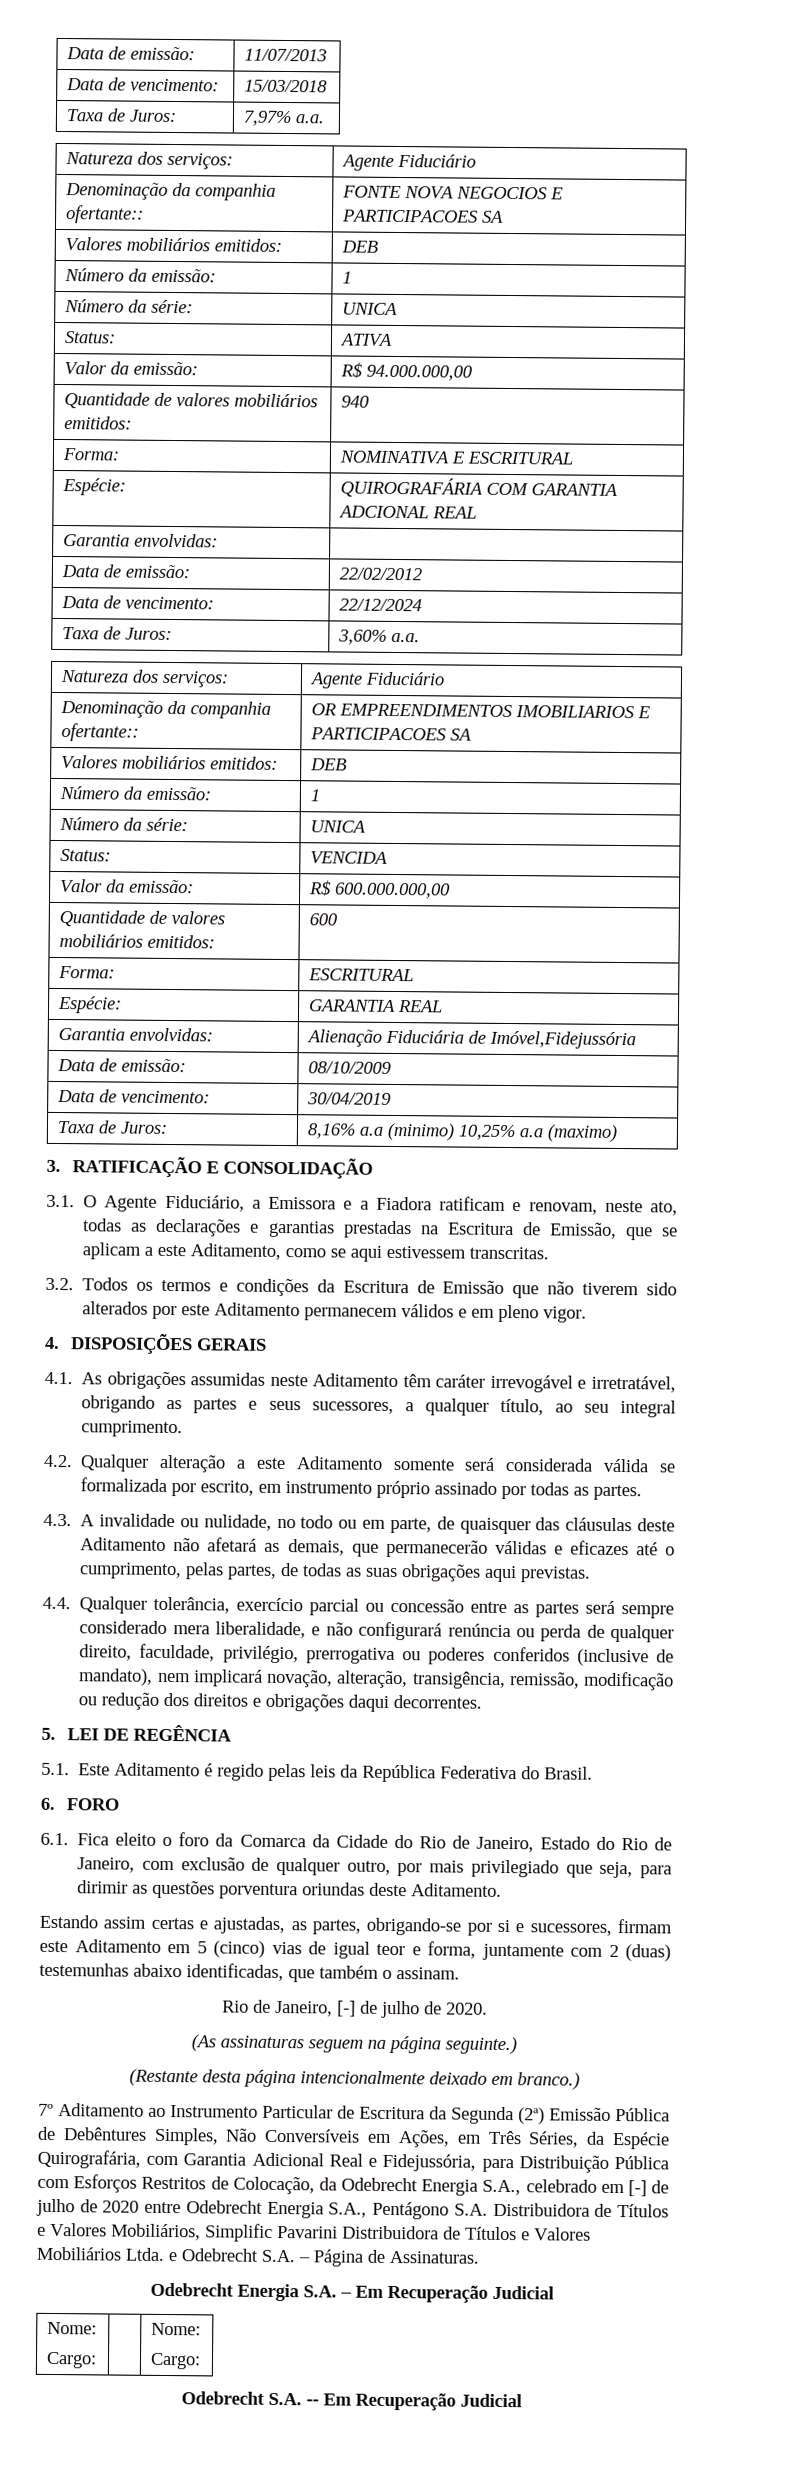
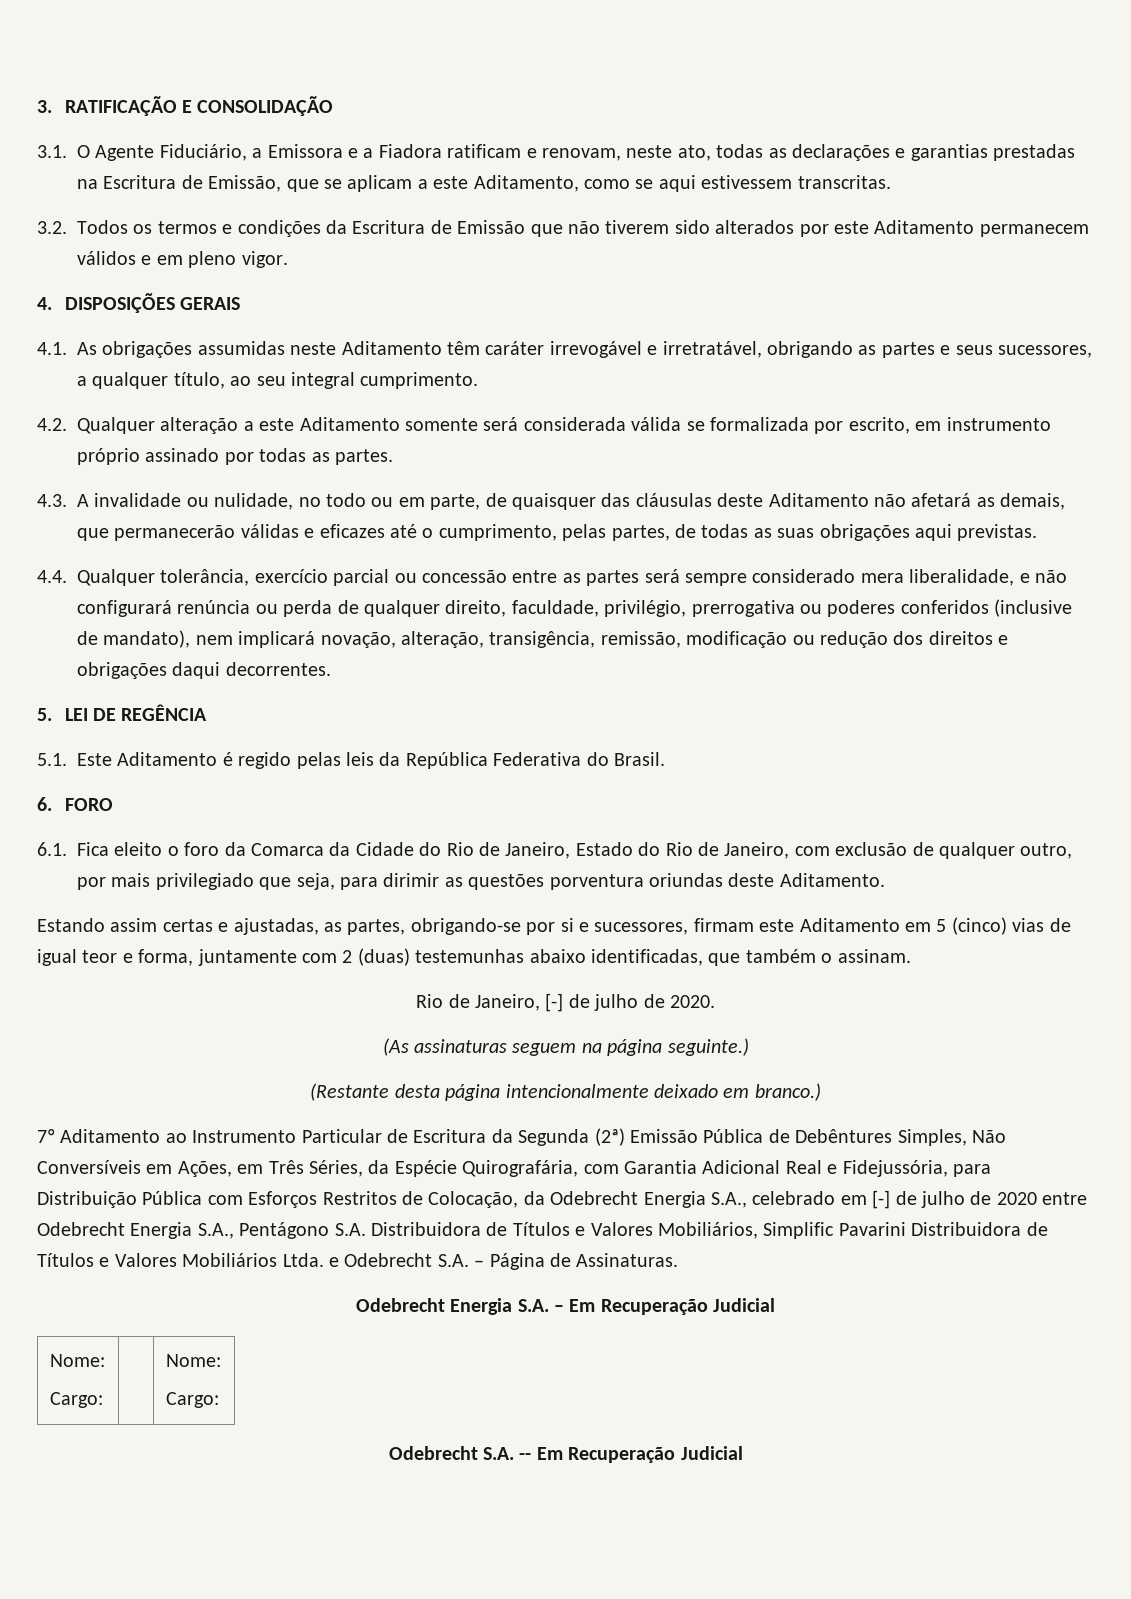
[66,46,196,61] [244,48,328,62] [66,77,220,92] [244,79,329,93] [66,108,178,123] [243,110,325,127] [65,151,234,170] [341,153,477,171] [65,182,277,201] [66,205,145,224] [342,185,564,200] [342,209,505,223] [65,237,283,252] [341,240,379,253] [64,268,217,283] [342,271,353,284] [64,299,194,314] [342,302,399,315] [64,331,117,344] [339,333,394,346] [64,361,199,376] [340,362,474,381] [64,392,319,409] [64,416,133,430] [341,395,371,408] [62,448,121,461] [339,450,574,465] [62,478,127,496] [340,477,619,498] [338,505,478,519] [63,533,219,548] [61,564,191,579] [339,567,423,581] [61,595,215,610] [339,598,423,612] [62,626,173,640] [338,629,421,645] [60,669,230,688] [309,671,446,689] [60,700,272,719] [61,723,140,742] [311,703,651,719] [310,727,473,741] [61,755,279,770] [310,758,348,771] [59,786,212,801] [310,789,321,802] [59,817,189,832] [310,820,367,833] [60,849,112,862] [310,851,389,864] [60,879,195,894] [309,880,452,899] [59,910,226,927] [59,934,216,949] [309,913,339,926] [58,965,116,979] [308,968,415,982] [57,995,123,1014] [309,999,444,1013] [58,1027,214,1042] [306,1029,637,1050] [57,1058,187,1073] [308,1061,392,1074] [57,1089,211,1104] [307,1092,392,1105] [57,1120,169,1134] [307,1122,619,1142] Data de emissão: | 11/07/2013 // Data de vencimento: | 15/03/2018 // Taxa de Juros: | 7,97% a.a. // Natureza dos serviços: | Agente Fiduciário // Denominação da companhia ofertante:: | FONTE NOVA NEGOCIOS E PARTICIPACOES SA // Valores mobiliários emitidos: | DEB // Número da emissão: | 1 // Número da série: | UNICA // Status: | ATIVA // Valor da emissão: | R$ 94.000.000,00 // Quantidade de valores mobiliários emitidos: | 940 // Forma: | NOMINATIVA E ESCRITURAL // Espécie: | QUIROGRAFÁRIA COM GARANTIA ADCIONAL REAL // Garantia envolvidas: | // Data de emissão: | 22/02/2012 // Data de vencimento: | 22/12/2024 // Taxa de Juros: | 3,60% a.a. // Natureza dos serviços: | Agente Fiduciário // Denominação da companhia ofertante:: | OR EMPREENDIMENTOS IMOBILIARIOS E PARTICIPACOES SA // Valores mobiliários emitidos: | DEB // Número da emissão: | 1 // Número da série: | UNICA // Status: | VENCIDA // Valor da emissão: | R$ 600.000.000,00 // Quantidade de valores mobiliários emitidos: | 600 // Forma: | ESCRITURAL // Espécie: | GARANTIA REAL // Garantia envolvidas: | Alienação Fiduciária de Imóvel,Fidejussória // Data de emissão: | 08/10/2009 // Data de vencimento: | 30/04/2019 // Taxa de Juros: | 8,16% a.a (minimo) 10,25% a.a (maximo) // -> (37, 106) none

